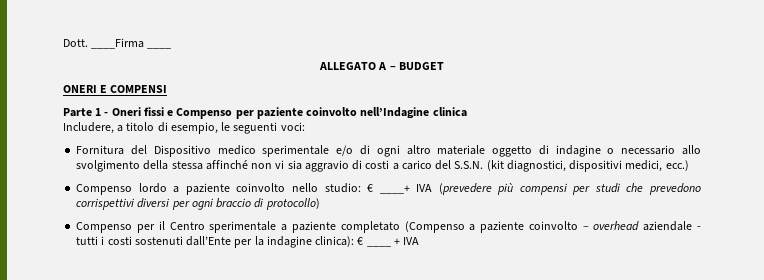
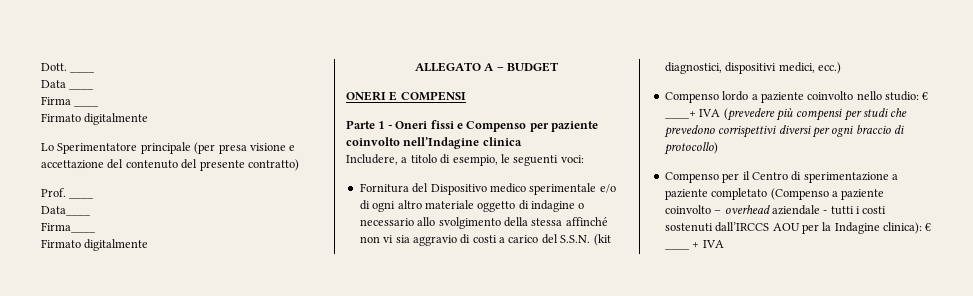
[91,38,172,49] ____Firma ____ -> [70,71,96,73] [41,80,66,88] [69,88,95,90] [41,96,71,105] [74,105,100,107] [41,113,149,125] [41,142,296,154] [41,159,299,171] [41,188,66,197] [69,197,95,199] [41,206,91,216] [41,222,96,233] [41,239,149,251] ____ // Data ____ // Firma ____ // Firmato digitalmente // Lo Sperimentatore principale (per presa visione e accettazione del contenuto del presente contratto) // Prof. ____ // Data____ // Firma____ // Firmato digitalmente
[209,221,277,233] sperimentale -> [791,171,889,183] di sperimentazione
[186,236,232,246] dall’Ente -> [715,222,800,232] dall’IRCCS AOU
[266,236,312,248] indagine -> [834,222,880,234] Indagine

